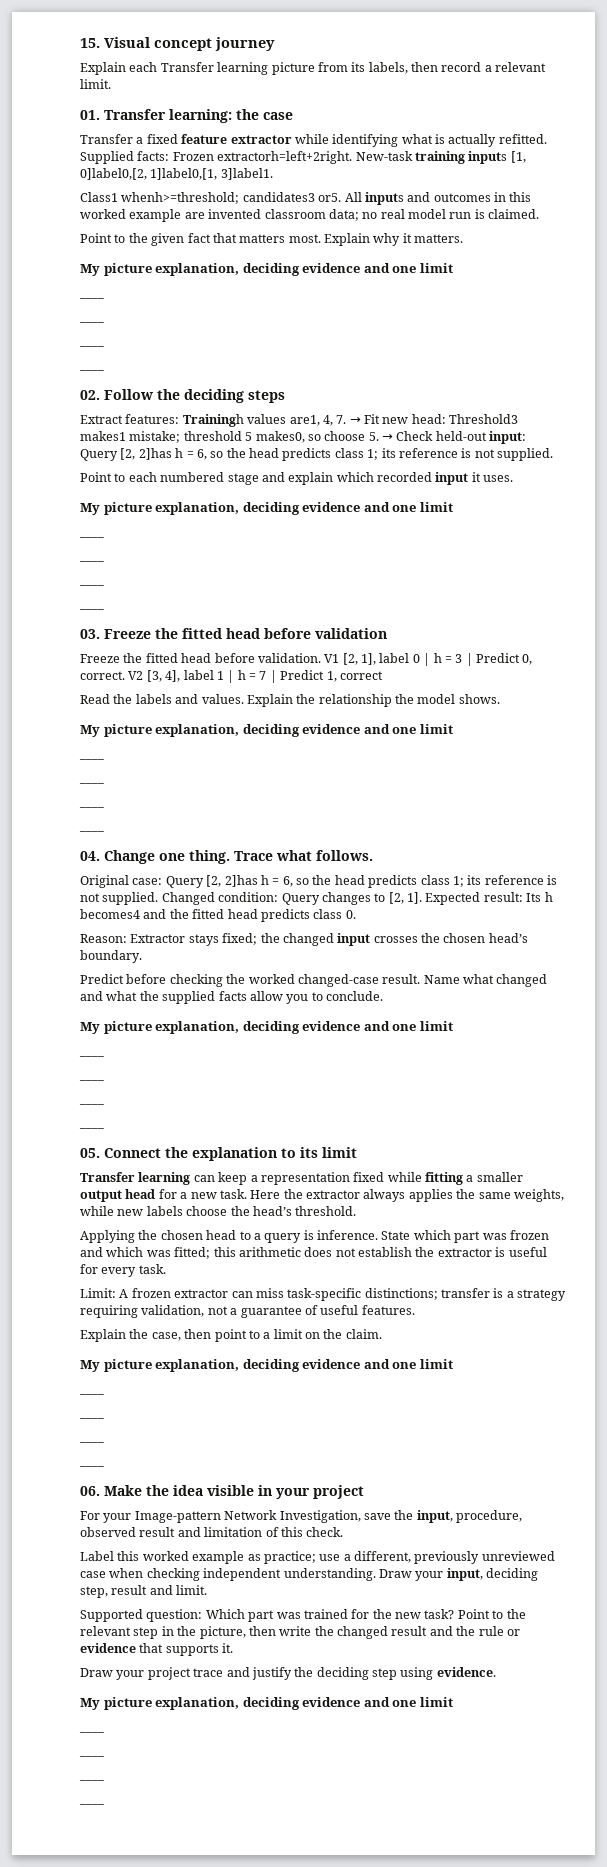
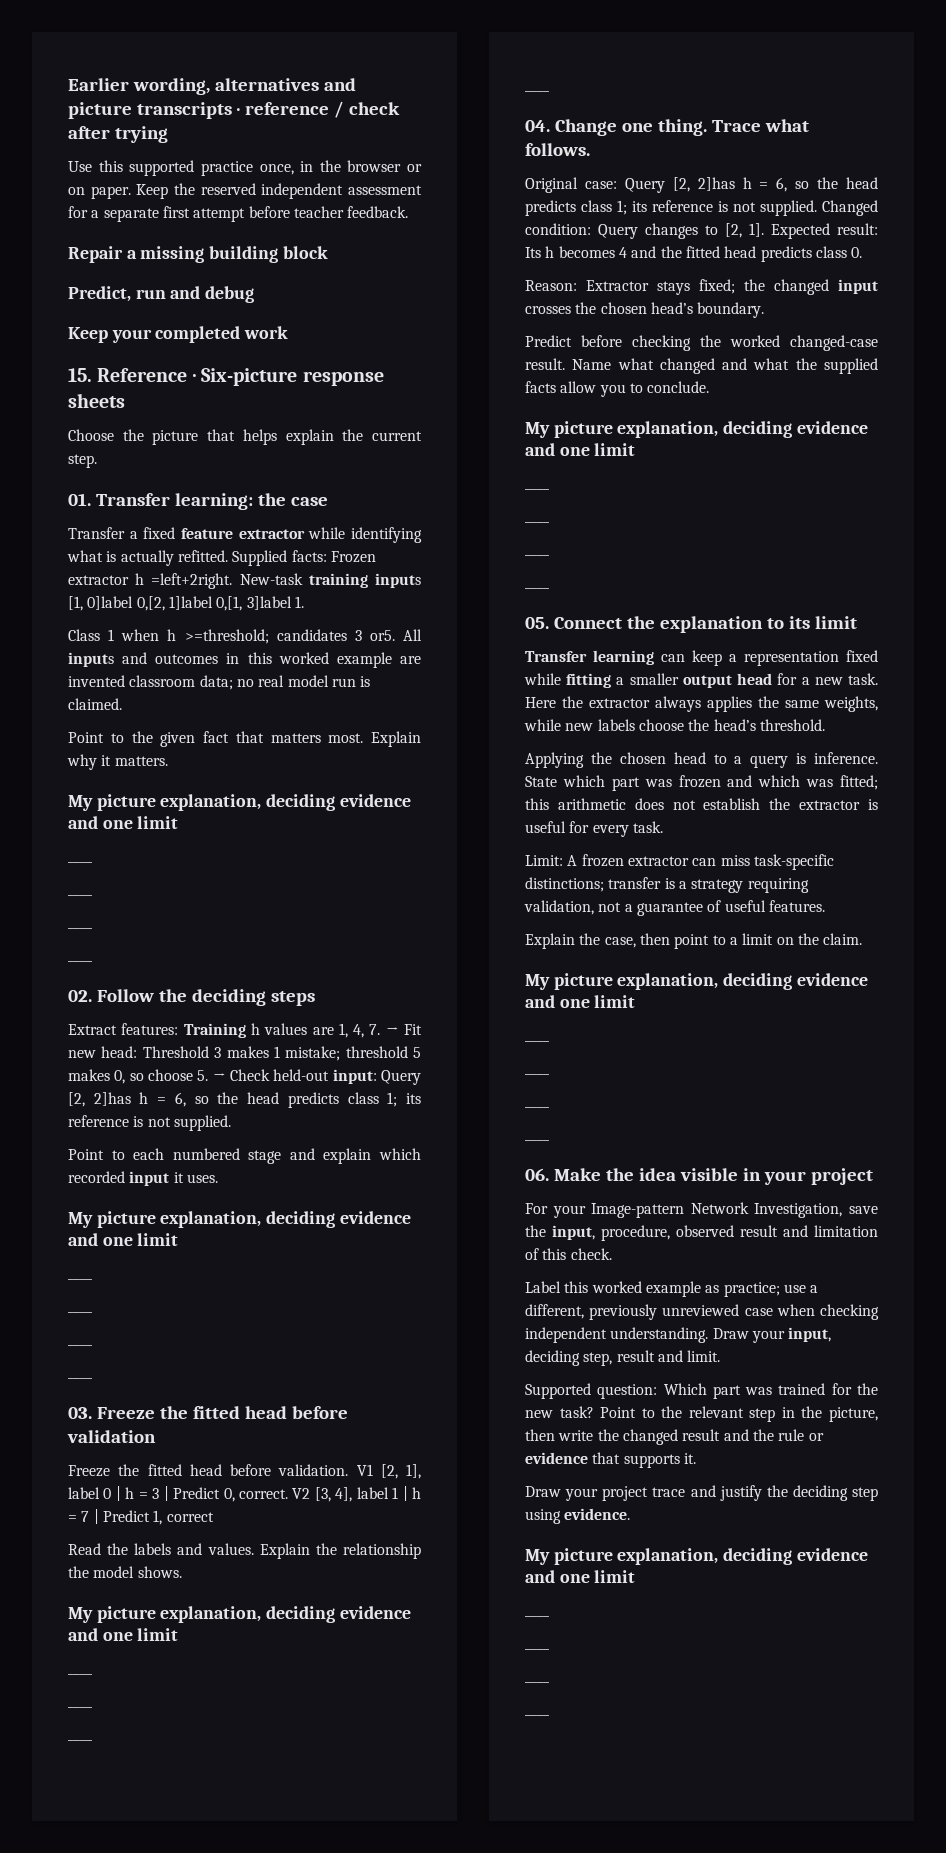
[80,37,275,51] [80,62,547,75] [80,79,111,89] 15. Visual concept journey // Explain each Transfer learning picture from its labels, then record a relevant limit. -> [68,78,356,95] [68,101,400,119] [68,126,168,143] [68,160,422,176] [68,183,423,199] [68,206,409,222] [68,246,328,263] [68,286,255,303] [68,326,289,343] [68,368,384,386] [68,393,125,408] [68,429,423,445] [68,454,97,468] Earlier wording, alternatives and picture transcripts · reference / check after trying // Use this supported practice once, in the browser or on paper. Keep the reserved independent assessment for a separate first attempt before teacher feedback. // Repair a missing building block // Predict, run and debug // Keep your completed work // 15. Reference · Six-picture response sheets // Choose the picture that helps explain the current step.
[217,151,353,164] extractorh=left+2right. -> [68,573,233,589] extractor h =left+2right.
[80,168,273,180] [80,192,315,204] 0]label0,[2, 1]label0,[1, 3]label1. // Class1 whenh>=threshold; candidates3 -> [87,596,304,611] [68,629,362,644] 0]label 0,[2, 1]label 0,[1, 3]label 1. // Class 1 when h >=threshold; candidates 3
[182,414,320,427] Trainingh values are1, -> [183,1023,348,1038] Training h values are 1,
[449,414,519,424] [80,431,126,441] Threshold3 makes1 -> [142,1046,280,1058] Threshold 3 makes 1
[255,431,305,443] makes0, -> [68,1069,126,1084] makes 0,
[80,909,140,919] becomes4 -> [558,246,627,258] becomes 4

